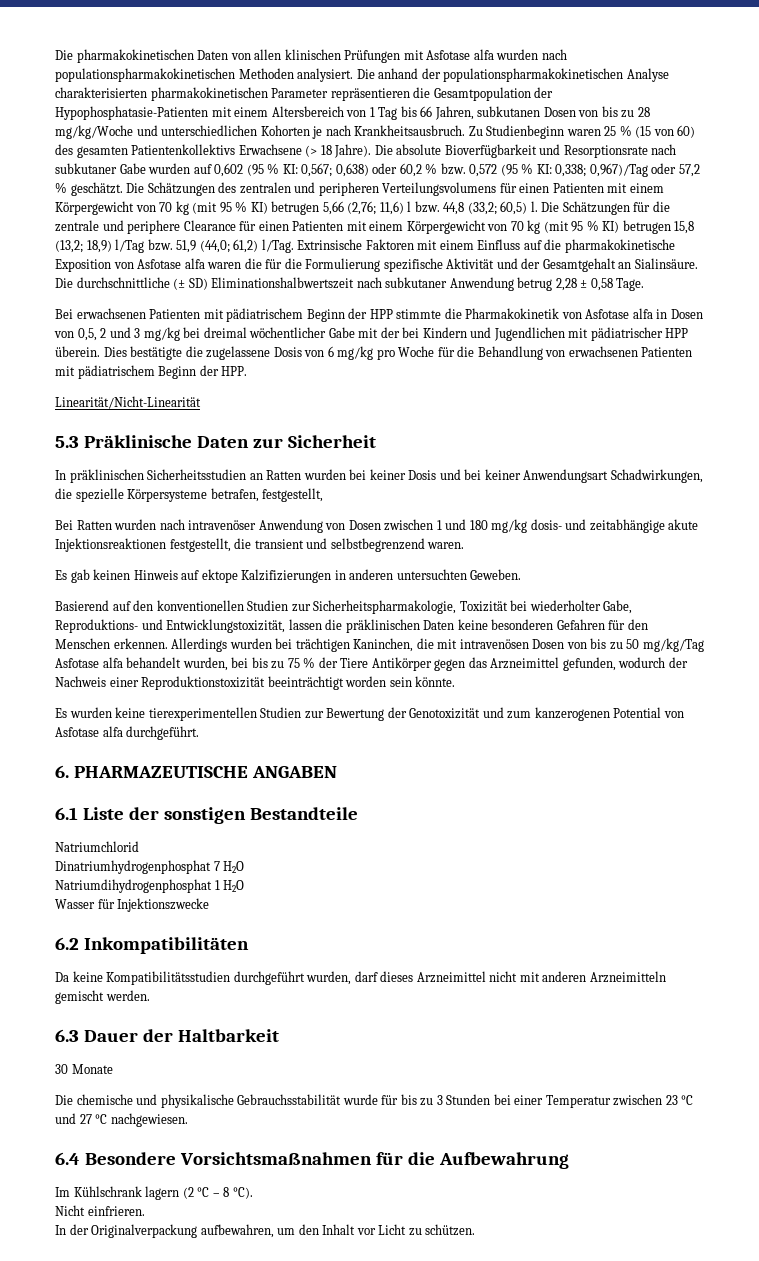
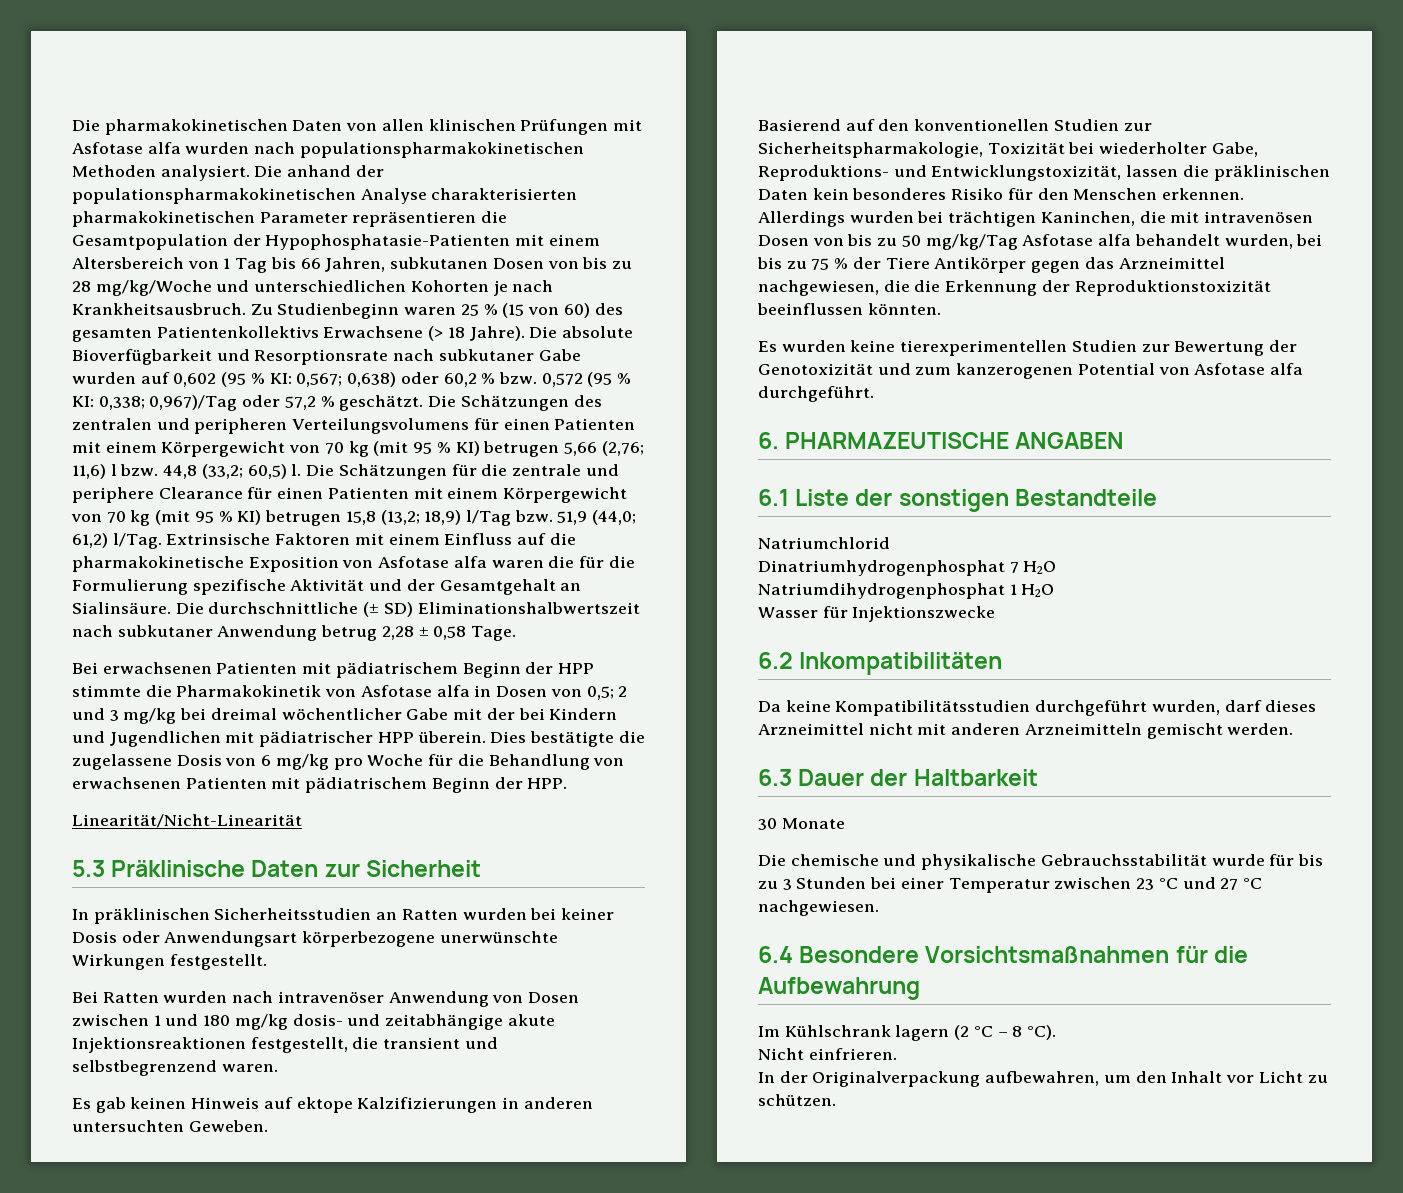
[77,328,97,341] 0,5, -> [586,686,614,700] 0,5;
[439,469,703,483] [55,488,324,502] und bei keiner Anwendungsart Schadwirkungen, die spezielle Körpersysteme betrafen, festgestellt, -> [121,931,558,947] [72,954,267,970] oder Anwendungsart körperbezogene unerwünschte Wirkungen festgestellt.
[457,619,605,630] keine besonderen Gefahren -> [812,188,1004,200] kein besonderes Risiko
[562,657,688,671] [55,676,456,690] gefunden, wodurch der Nachweis einer Reproduktionstoxizität beeinträchtigt worden sein könnte. -> [758,280,1271,296] [757,303,941,315] nachgewiesen, die die Erkennung der Reproduktionstoxizität beeinflussen könnten.

